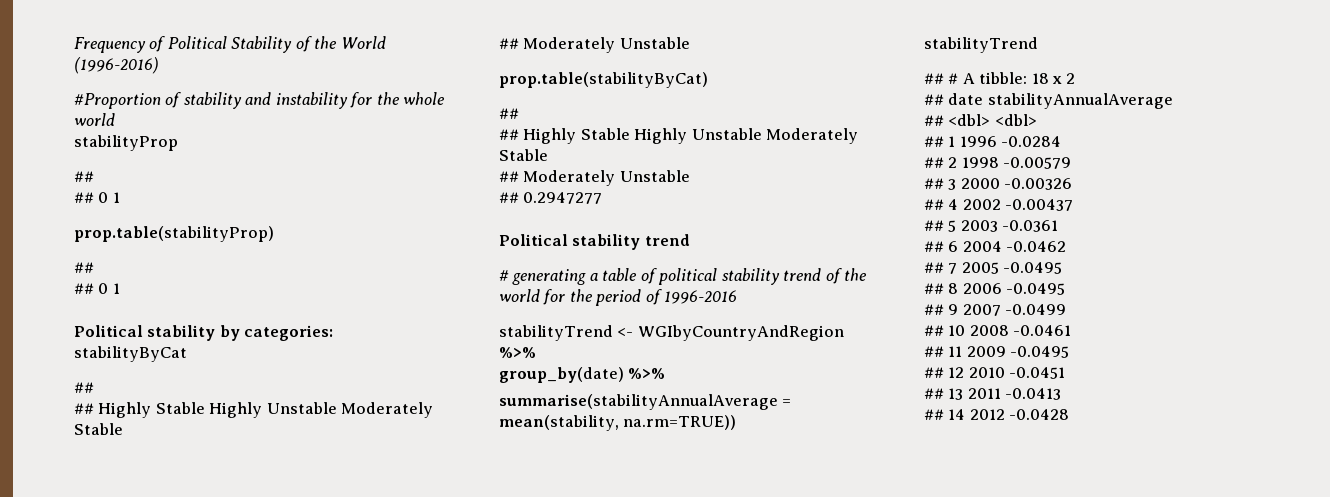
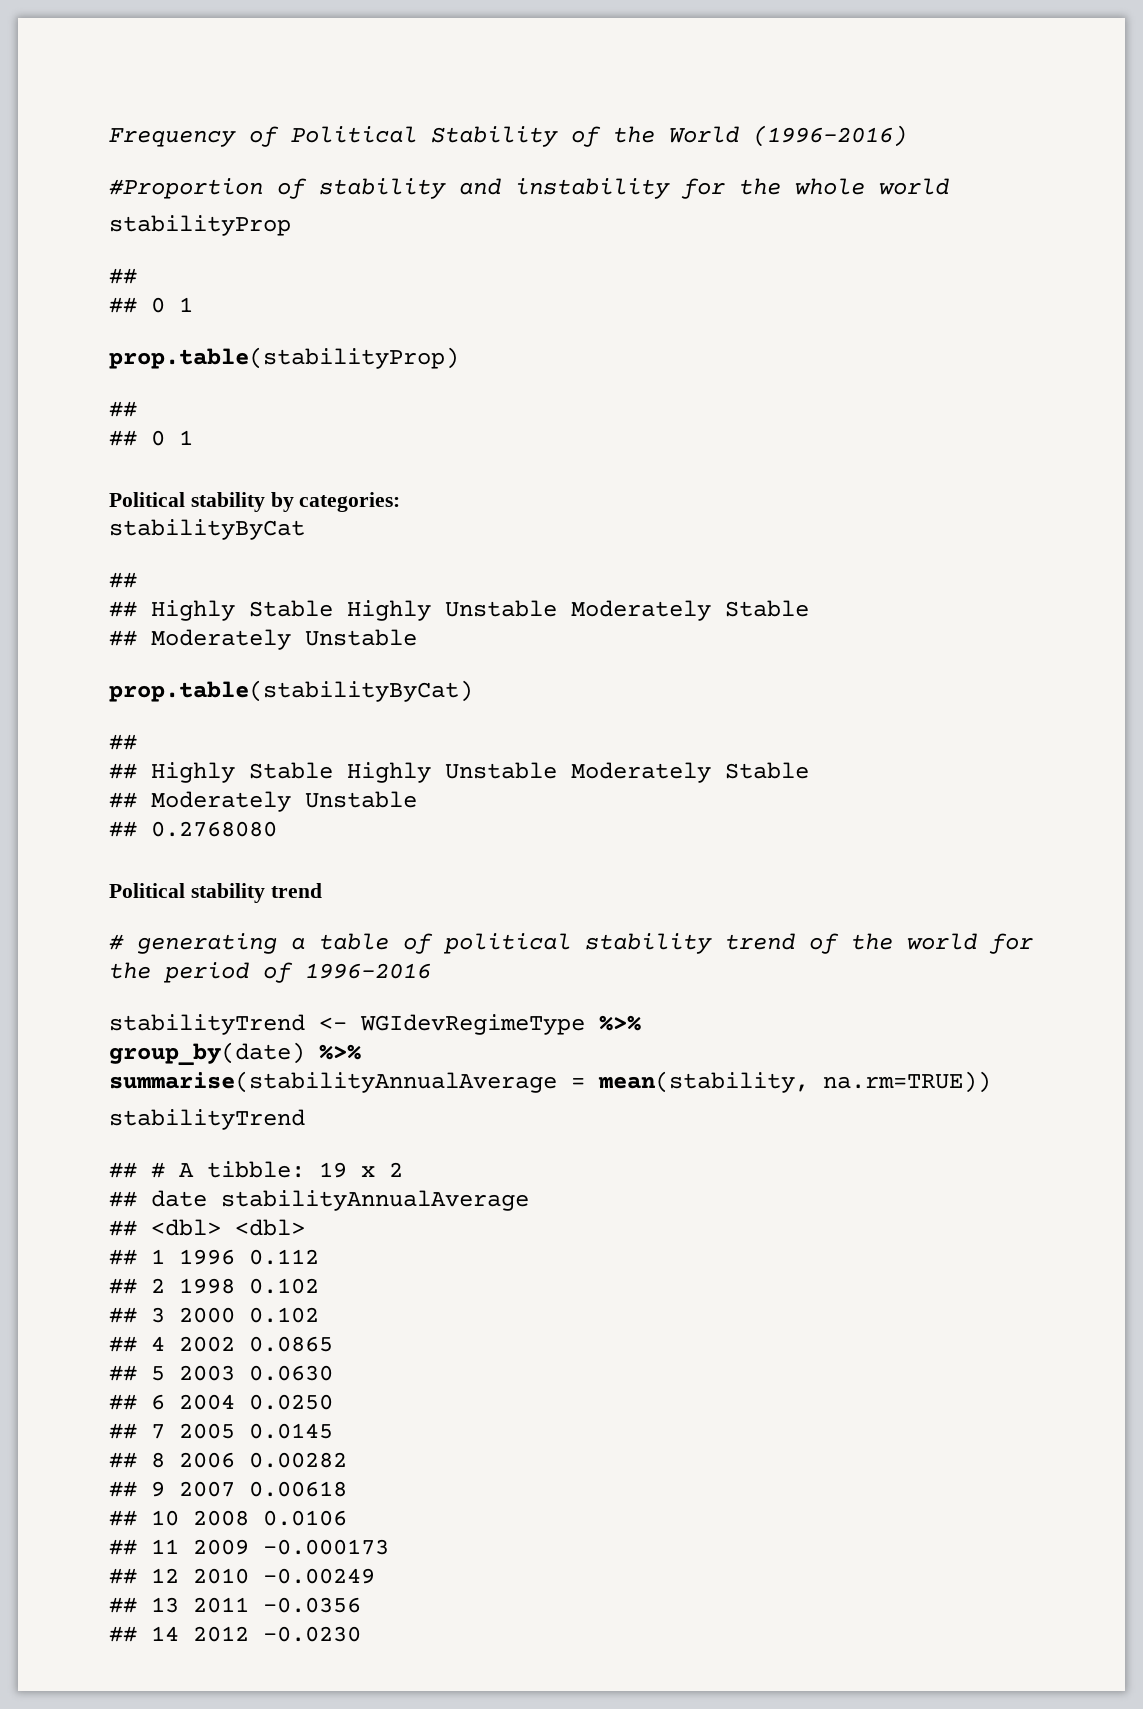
[523,192,603,204] 0.2947277 -> [151,821,277,837] 0.2768080
[637,325,844,341] WGIbyCountryAndRegion -> [360,1014,585,1035] WGIdevRegimeType
[1031,73,1049,84] 18 -> [319,1162,347,1178] 19
[1001,136,1062,147] -0.0284 -> [249,1249,319,1265] 0.112
[1003,157,1072,169] -0.00579 -> [249,1278,319,1294] 0.102
[1004,178,1073,190] -0.00326 -> [249,1307,319,1323] 0.102
[1005,199,1074,211] -0.00437 -> [249,1336,333,1352] 0.0865
[1002,220,1059,232] -0.0361 -> [249,1365,333,1381] 0.0630
[1006,241,1067,252] -0.0462 -> [249,1394,333,1410] 0.0250
[1003,262,1063,274] -0.0495 -> [249,1423,333,1439] 0.0145
[1006,283,1066,295] -0.0495 -> [249,1452,347,1468] 0.00282
[1005,304,1067,315] -0.0499 -> [249,1481,347,1497] 0.00618
[1013,325,1072,336] -0.0461 -> [263,1510,347,1526] 0.0106
[1010,346,1070,358] -0.0495 -> [263,1539,389,1555] -0.000173
[1009,367,1066,379] -0.0451 -> [263,1568,375,1584] -0.00249
[1005,388,1062,400] -0.0413 -> [263,1597,361,1613] -0.0356
[1009,409,1070,420] -0.0428 -> [263,1626,361,1642] -0.0230

